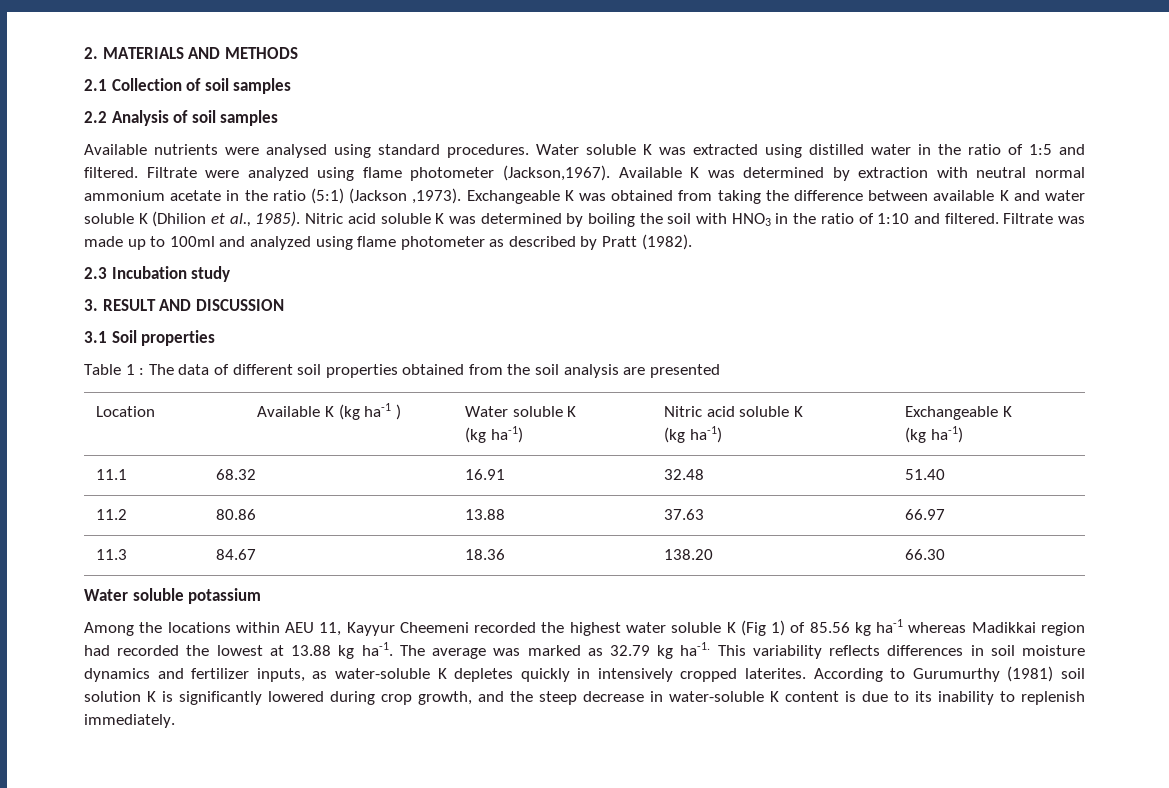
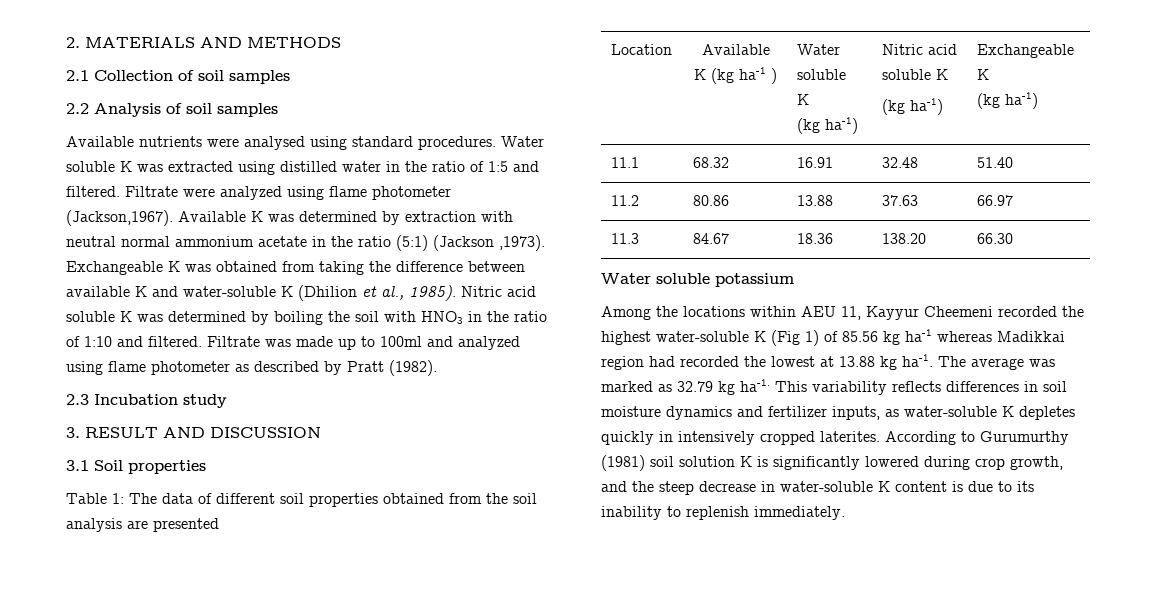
[1045,190,1086,201] [84,213,134,224] water soluble -> [183,286,276,297] water-soluble
[125,364,145,375] 1 : -> [112,493,124,504] 1:
[625,622,722,633] water soluble -> [656,331,749,342] water-soluble

